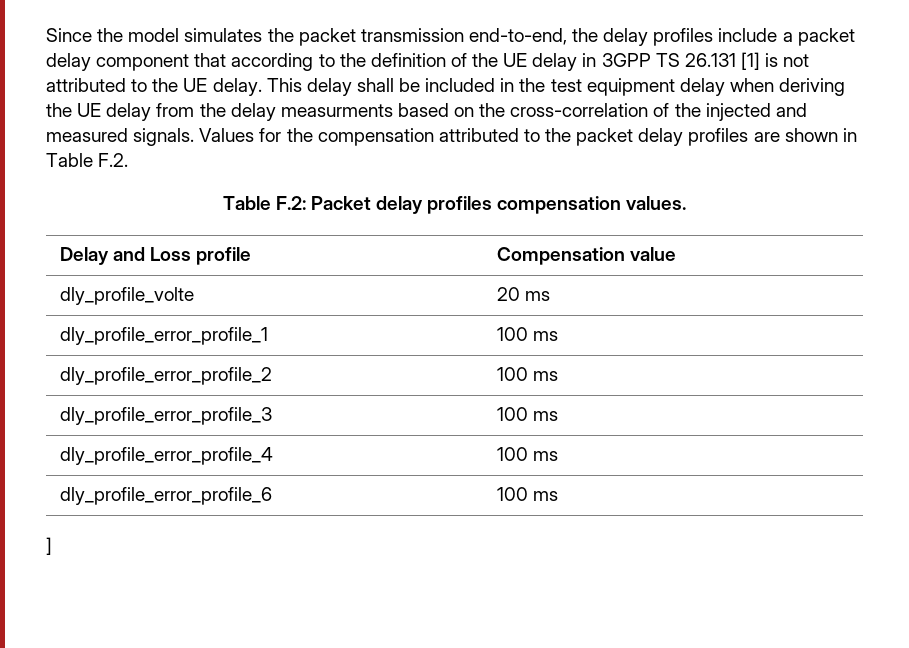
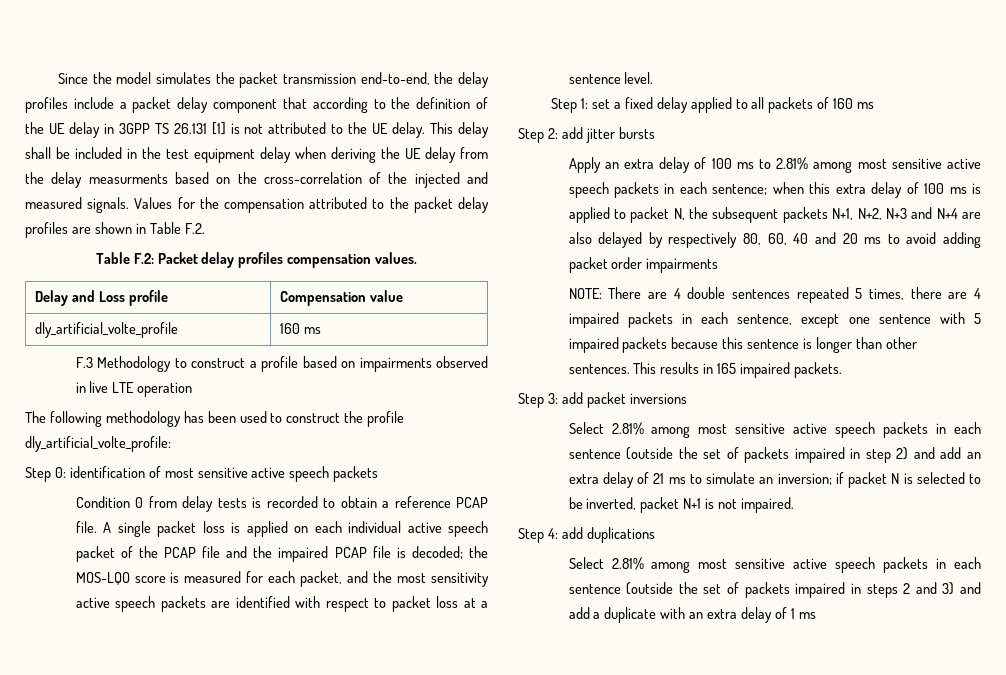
[59,287,194,305] [496,287,551,301] [59,327,268,345] [496,327,559,341] [59,367,272,385] [496,367,559,381] [59,407,272,425] [496,407,559,421] [59,447,273,465] [496,447,559,461] [59,487,272,505] [496,487,559,501] [46,537,52,555] dly_profile_volte | 20 ms // dly_profile_error_profile_1 | 100 ms // dly_profile_error_profile_2 | 100 ms // dly_profile_error_profile_3 | 100 ms // dly_profile_error_profile_4 | 100 ms // dly_profile_error_profile_6 | 100 ms // ] -> [34,322,178,338] [279,323,321,334] [75,356,488,372] [75,381,193,397] [25,411,405,427] [25,436,171,452] [25,466,379,482] [75,496,488,512] [75,521,488,537] [75,546,488,562] [75,571,489,587] [75,596,488,612] [568,72,654,84] [551,97,875,113] [518,127,655,143] [568,157,981,173] [568,182,981,198] [568,207,981,223] [568,232,981,248] [568,257,719,273] [568,287,981,303] [568,312,981,328] [568,337,917,353] [568,362,843,378] [518,392,687,408] [568,422,982,438] [568,447,981,463] [568,472,981,488] [568,497,795,513] [518,527,655,543] [568,557,982,573] [568,582,981,598] [568,607,816,623] dly_artificial_volte_profile | 160 ms // F.3 Methodology to construct a profile based on impairments observed in live LTE operation // The following methodology has been used to construct the profile dly_artificial_volte_profile: // Step 0: identification of most sensitive active speech packets // Condition 0 from delay tests is recorded to obtain a reference PCAP file. A single packet loss is applied on each individual active speech packet of the PCAP file and the impaired PCAP file is decoded; the MOS-LQO score is measured for each packet, and the most sensitivity active speech packets are identified with respect to packet loss at a sentence level. // Step 1: set a fixed delay applied to all packets of 160 ms // Step 2: add jitter bursts // Apply an extra delay of 100 ms to 2.81% among most sensitive active speech packets in each sentence; when this extra delay of 100 ms is applied to packet N, the subsequent packets N+1, N+2, N+3 and N+4 are also delayed by respectively 80, 60, 40 and 20 ms to avoid adding packet order impairments // NOTE: There are 4 double sentences repeated 5 times, there are 4 impaired packets in each sentence, except one sentence with 5 impaired packets because this sentence is longer than other sentences. This results in 165 impaired packets. // Step 3: add packet inversions // Select 2.81% among most sensitive active speech packets in each sentence (outside the set of packets impaired in step 2) and add an extra delay of 21 ms to simulate an inversion; if packet N is selected to be inverted, packet N+1 is not impaired. // Step 4: add duplications // Select 2.81% among most sensitive active speech packets in each sentence (outside the set of packets impaired in steps 2 and 3) and add a duplicate with an extra delay of 1 ms

